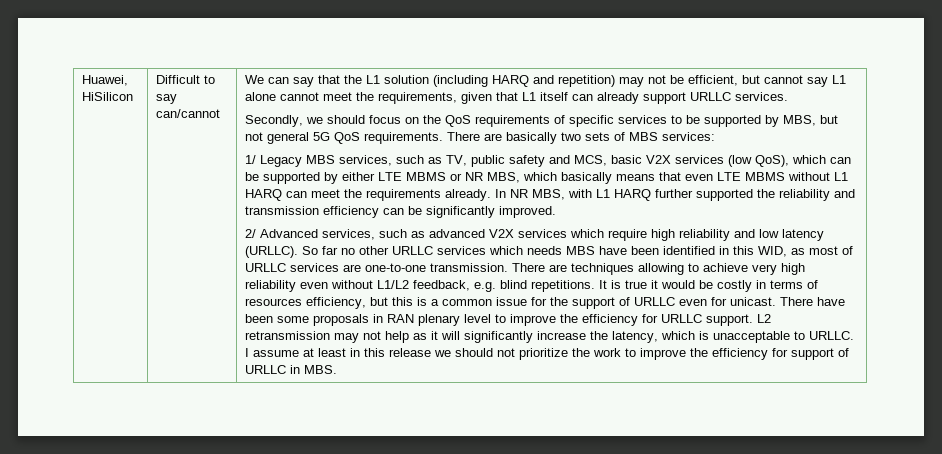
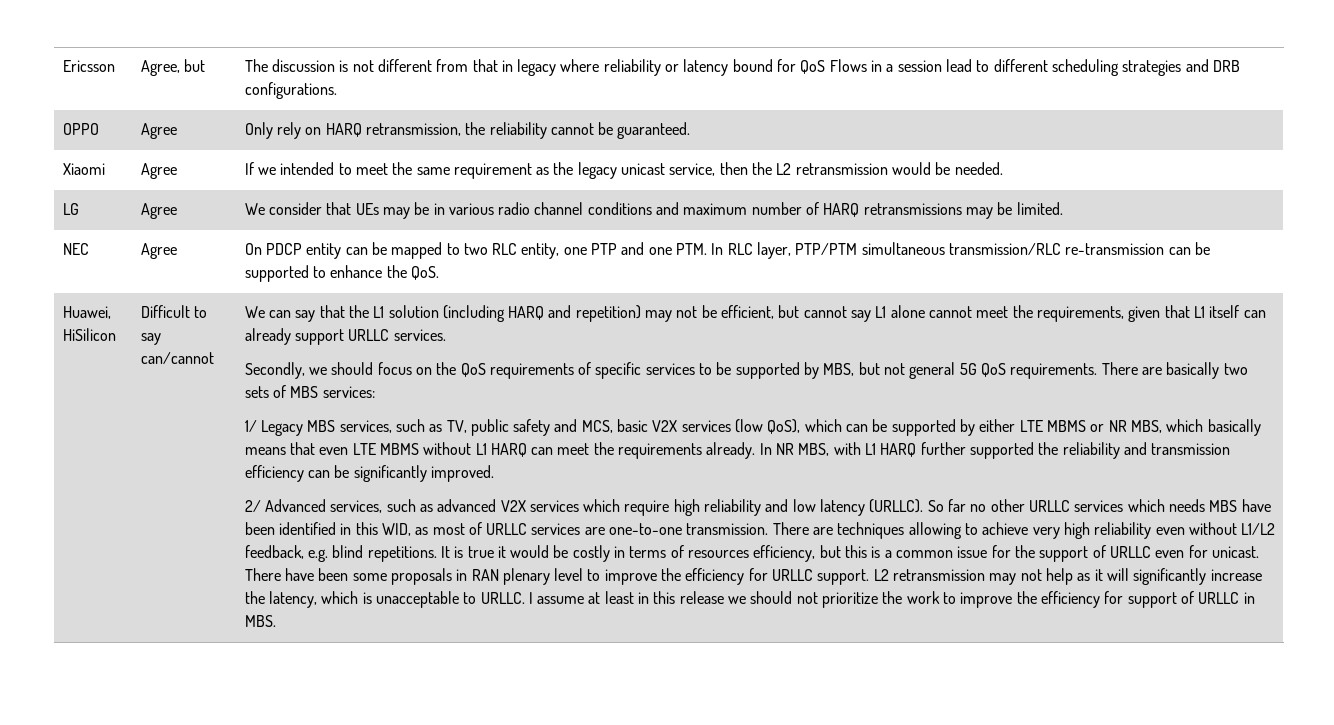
(82, 80) none -> [62,60,115,72] [140,59,205,76] [244,59,1240,76] [244,82,337,99] [62,123,99,135] [140,123,177,139] [244,122,691,139] [62,163,105,175] [140,163,177,179] [244,162,1003,179] [62,203,79,215] [140,203,177,219] [244,202,1063,219] [62,243,89,255] [140,243,177,259] [244,242,1210,259] [244,265,439,282] Ericsson | Agree, but | The discussion is not different from that in legacy where reliability or latency bound for QoS Flows in a session lead to different scheduling strategies and DRB configurations. // OPPO | Agree | Only rely on HARQ retransmission, the reliability cannot be guaranteed. // Xiaomi | Agree | If we intended to meet the same requirement as the legacy unicast service, then the L2 retransmission would be needed. // LG | Agree | We consider that UEs may be in various radio channel conditions and maximum number of HARQ retransmissions may be limited. // NEC | Agree | On PDCP entity can be mapped to two RLC entity, one PTP and one PTM. In RLC layer, PTP/PTM simultaneous transmission/RLC re-transmission can be supported to enhance the QoS. //

